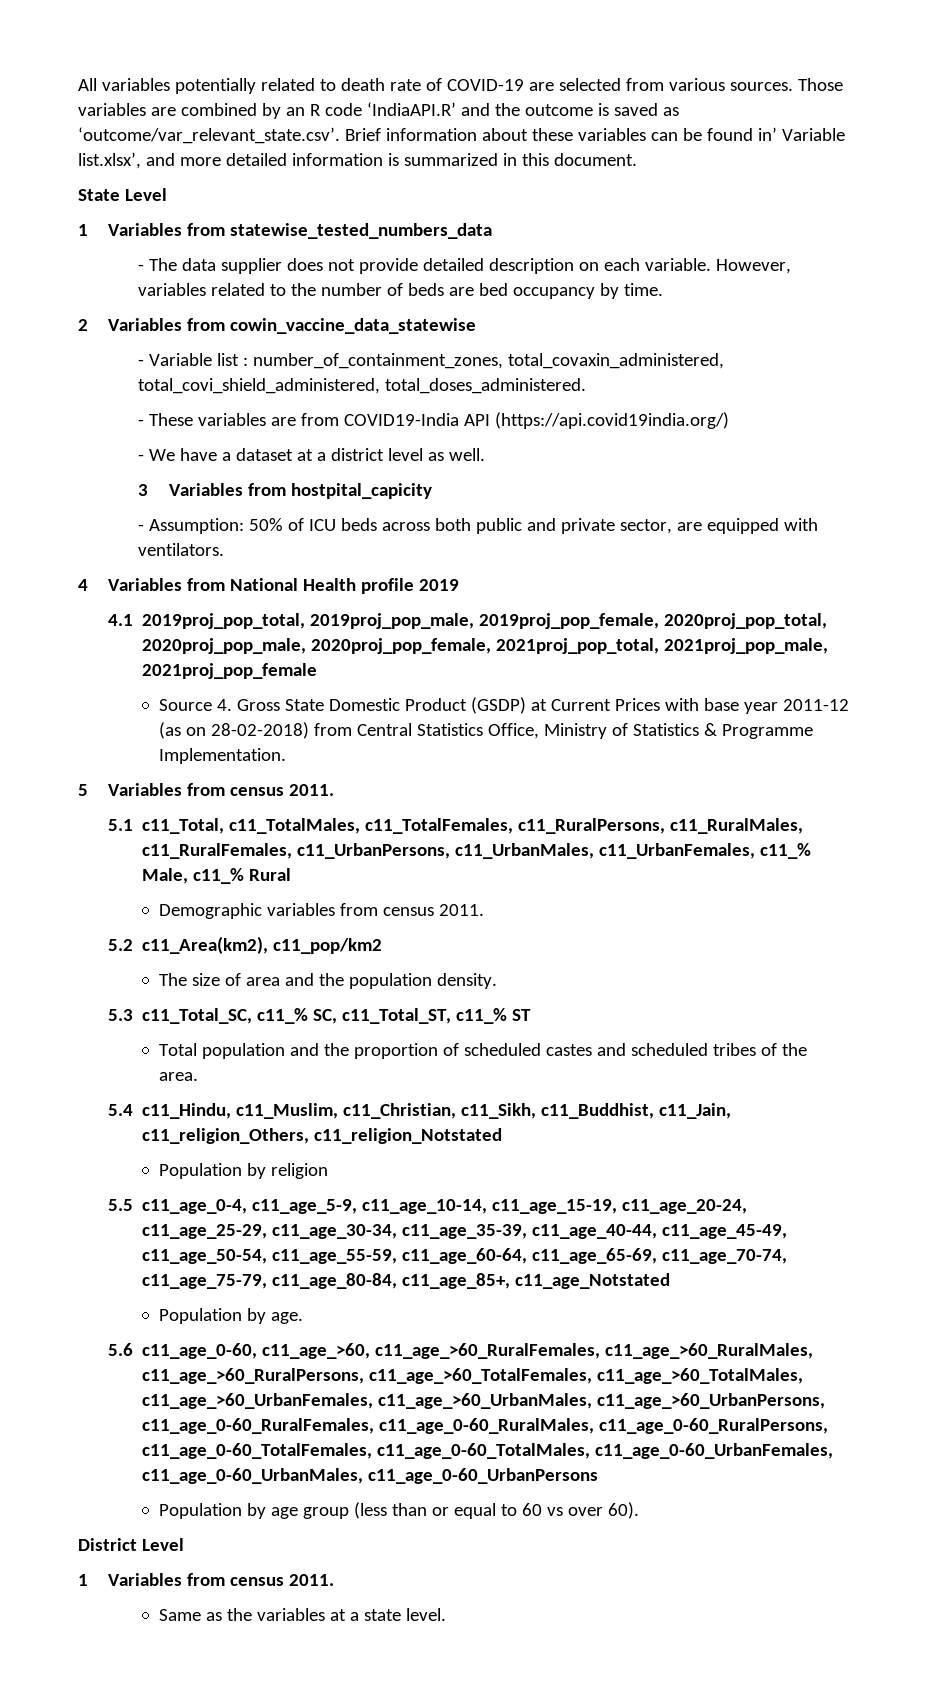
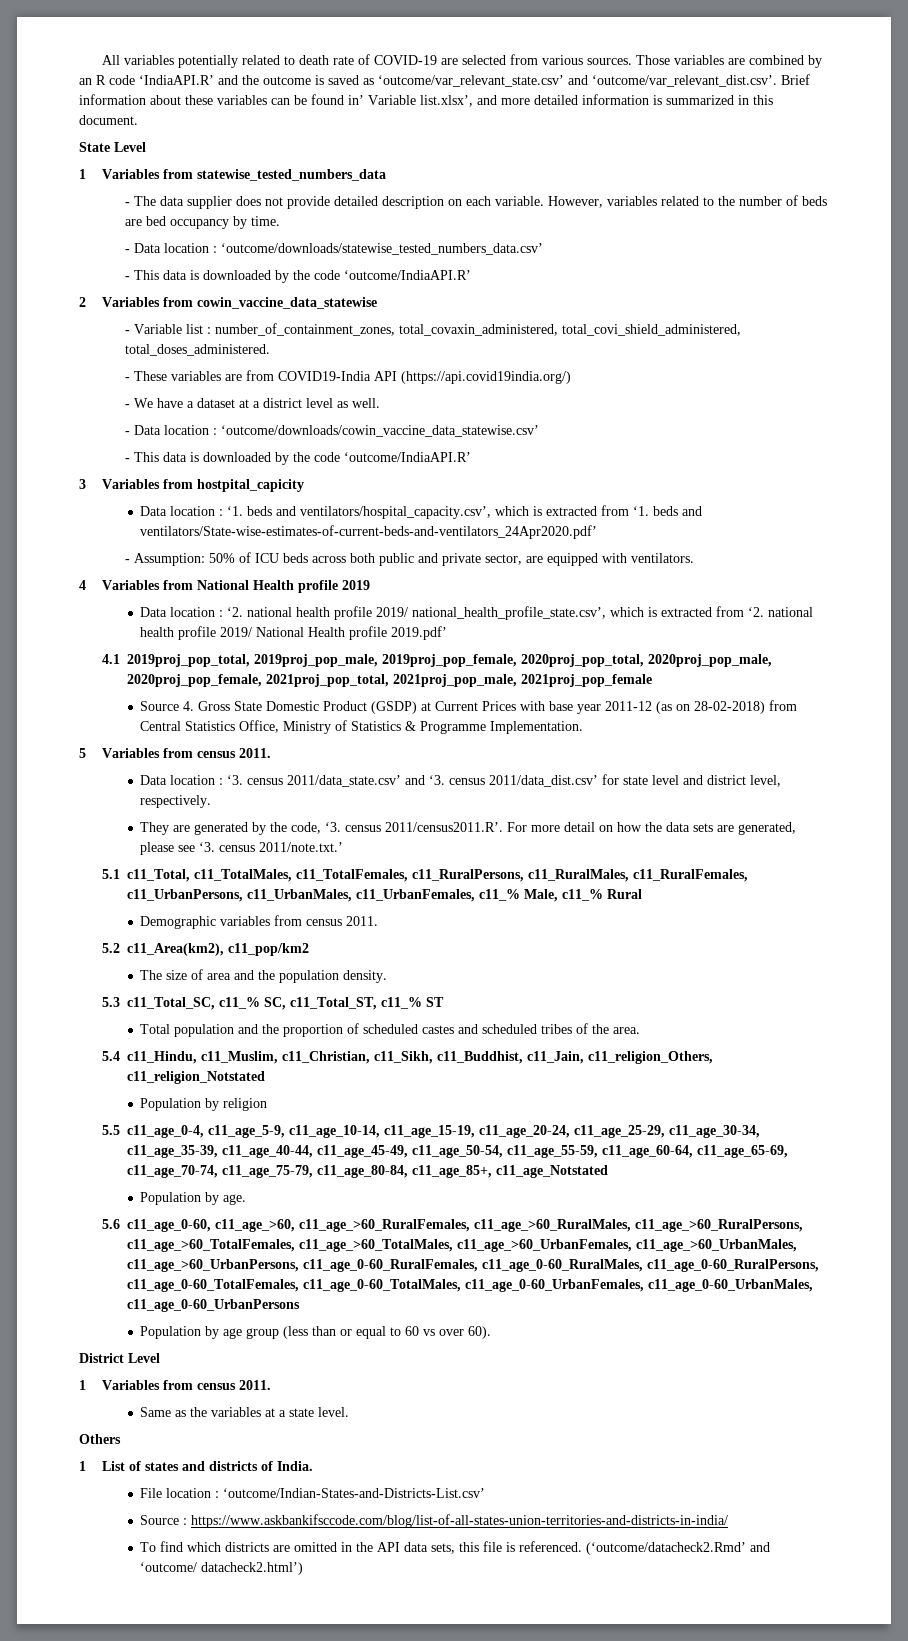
[78,127,340,144] ‘outcome/var_relevant_state.csv’. -> [378,75,777,87] ‘outcome/var_relevant_state.csv’ and ‘outcome/var_relevant_dist.csv’.
(664, 289) none -> [125,243,544,255] [125,270,472,283] // - Data location : ‘outcome/downloads/statewise_tested_numbers_data.csv’ // - This data is downloaded by the code ‘outcome/IndiaAPI.R’
[138,483,432,499] 3 Variables from hostpital_capicity -> [125,425,540,437] [125,452,472,465] [79,479,305,492] [140,505,703,519] [140,525,598,539] - Data location : ‘outcome/downloads/cowin_vaccine_data_statewise.csv’ // - This data is downloaded by the code ‘outcome/IndiaAPI.R’ // 3 Variables from hostpital_capicity // Data location : ‘1. beds and ventilators/hospital_capacity.csv’, which is extracted from ‘1. beds and ventilators/State-wise-estimates-of-current-beds-and-ventilators_24Apr2020.pdf’
(460, 585) none -> [140,606,814,620] [140,626,448,640] // Data location : ‘2. national health profile 2019/ national_health_profile_state.csv’, which is extracted from ‘2. national health profile 2019/ National Health profile 2019.pdf’
(335, 790) none -> [140,774,782,787] [140,795,212,808] [140,822,797,835] [140,842,344,855] // Data location : ‘3. census 2011/data_state.csv’ and ‘3. census 2011/data_dist.csv’ for state level and district level, respectively. // They are generated by the code, ‘3. census 2011/census2011.R’. For more detail on how the data sets are generated, please see ‘3. census 2011/note.txt.’
(446, 1614) none -> [79,1434,121,1444] [79,1461,314,1471] [140,1488,486,1498] [140,1514,729,1528] [140,1541,771,1555] [140,1562,304,1575] // Others // 1 List of states and districts of India. // File location : ‘outcome/Indian-States-and-Districts-List.csv’ // Source : https://www.askbankifsccode.com/blog/list-of-all-states-union-territories-and-districts-in-india/ // To find which districts are omitted in the API data sets, this file is referenced. (‘outcome/datacheck2.Rmd’ and ‘outcome/ datacheck2.html’)

